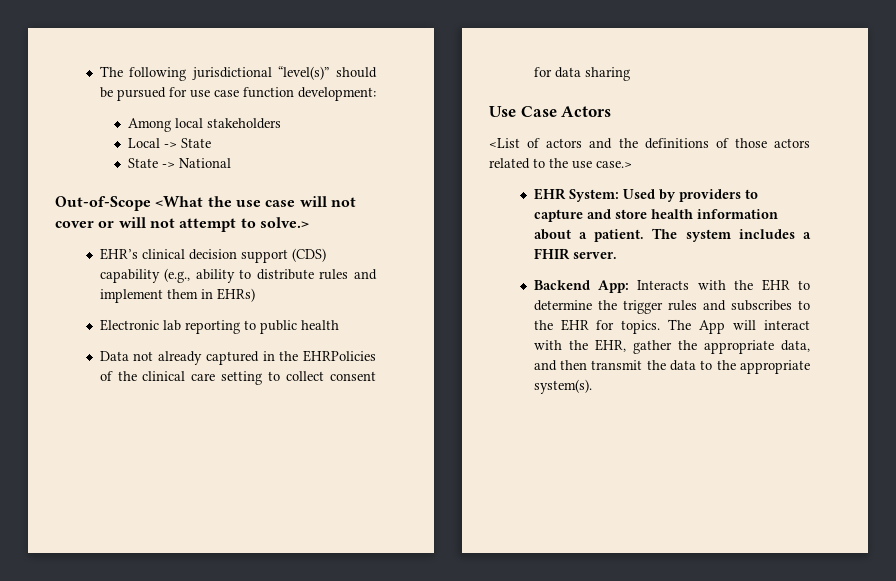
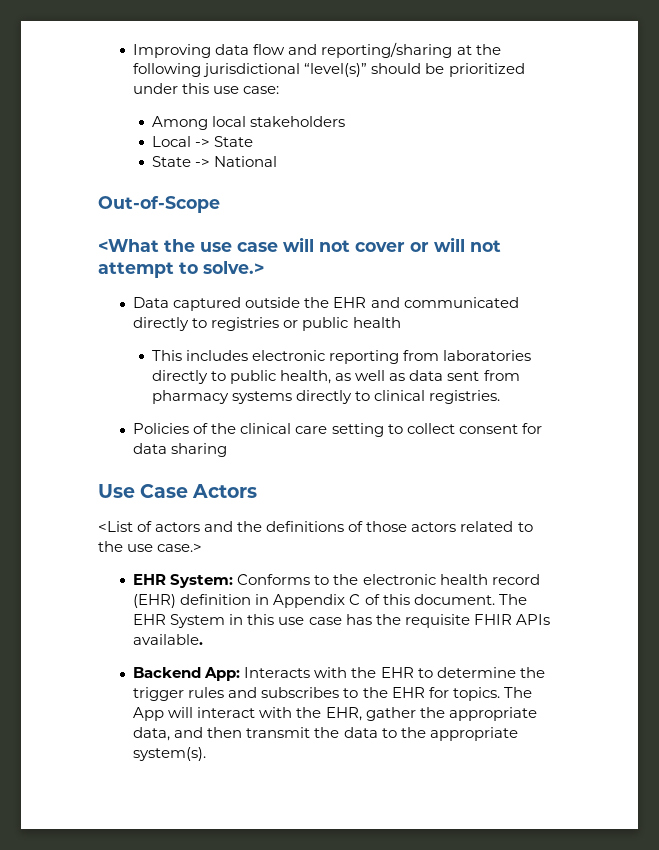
[99,66,123,77] The -> [133,42,501,58] Improving data flow and reporting/sharing at the
[116,87,376,101] pursued for use case function development: -> [448,63,525,77] [133,83,280,94] prioritized under this use case:
(151, 203) none -> (220, 204) //
[99,248,326,263] [99,268,377,283] [99,288,255,303] [99,319,339,334] [99,350,376,365] EHR’s clinical decision support (CDS) capability (e.g., ability to distribute rules and implement them in EHRs) // Electronic lab reporting to public health // Data not already captured in the EHRPolicies -> [133,297,519,311] [133,317,401,331] [152,350,532,364] [152,370,520,384] [152,390,501,404] [133,423,190,434] Data captured outside the EHR and communicated directly to registries or public health // This includes electronic reporting from laboratories directly to public health, as well as data sent from pharmacy systems directly to clinical registries. // Policies
[622,189,758,202] [533,209,778,222] [533,228,811,242] [533,248,617,260] Used by providers to capture and store health information about a patient. The system includes a FHIR server. -> [237,574,540,585] [133,594,527,608] [133,614,550,628] [133,634,204,645] Conforms to the electronic health record (EHR) definition in Appendix C of this document. The EHR System in this use case has the requisite FHIR APIs available.

